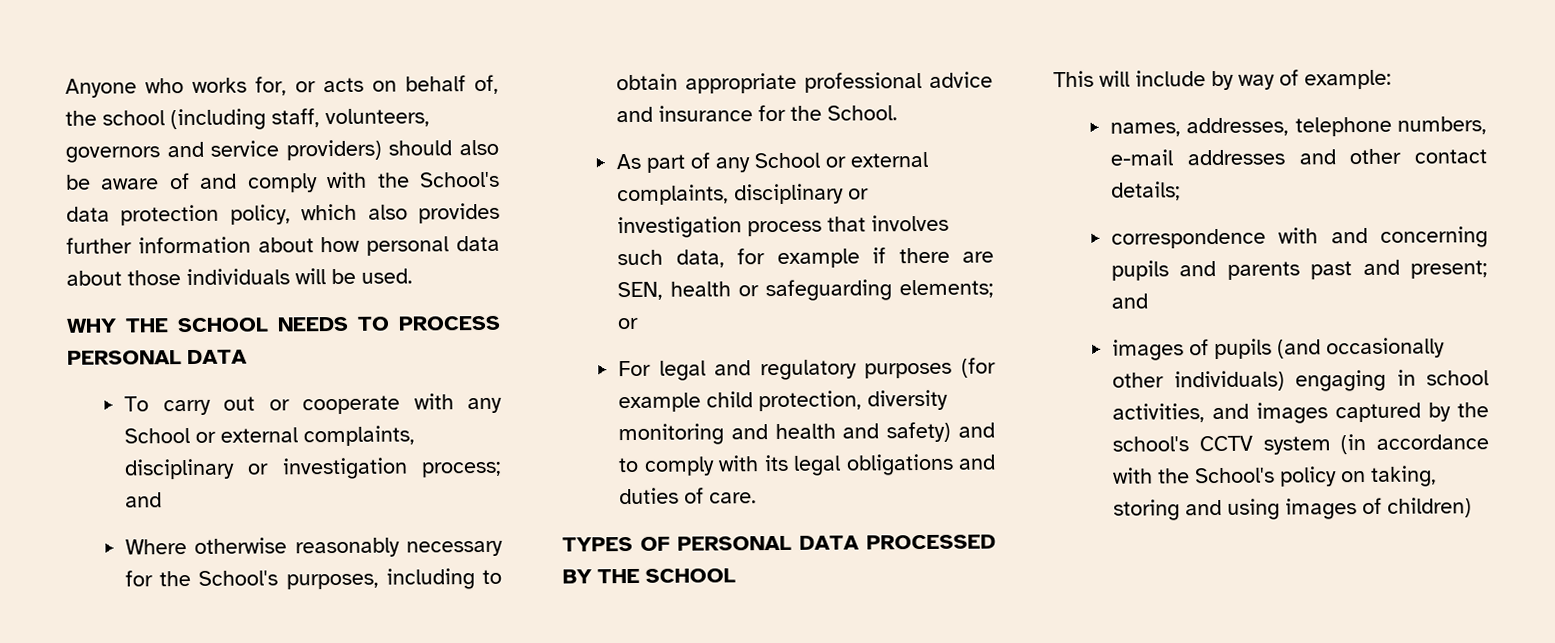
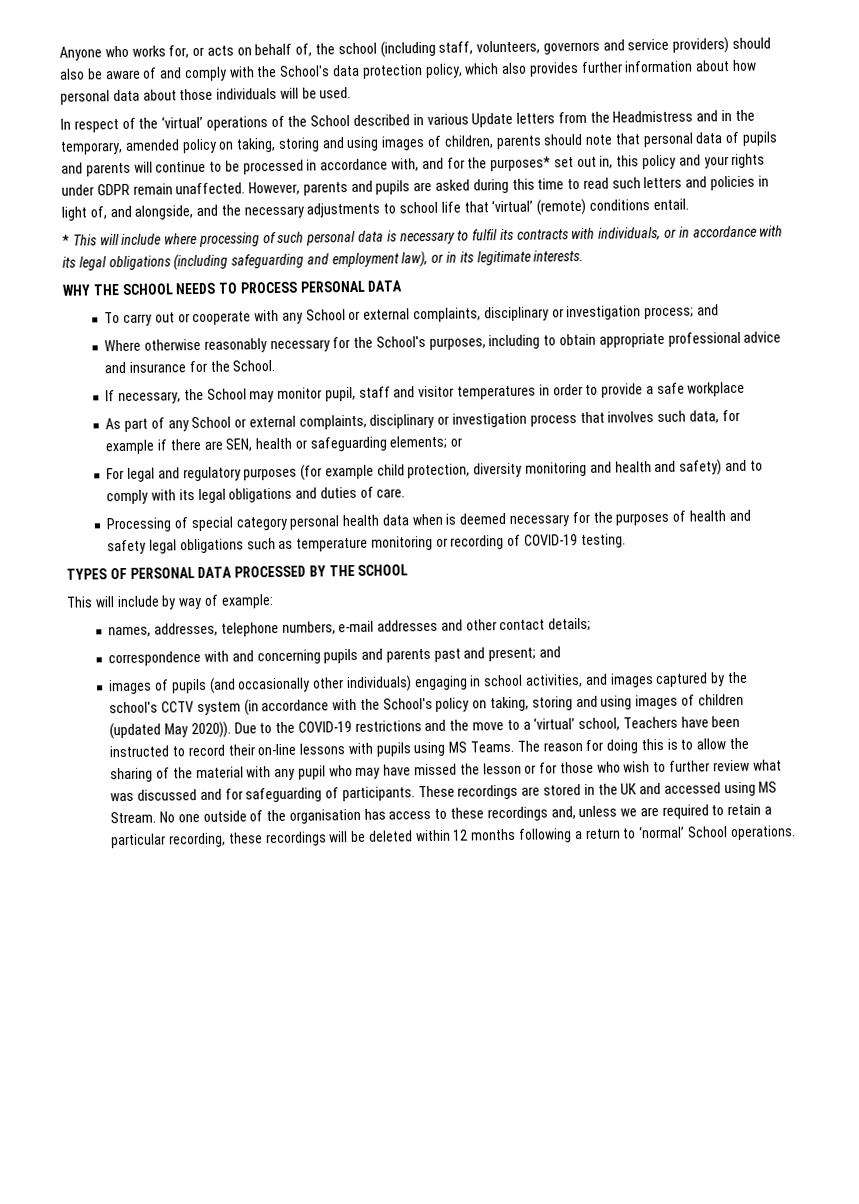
(413, 276) none -> [60,109,755,133] [60,131,779,155] [61,153,766,177] [61,175,769,196] [61,198,689,221] [62,225,784,247] [62,249,585,271] // In respect of the ‘virtual’ operations of the School described in various Update letters from the Headmistress and in the temporary, amended policy on taking, storing and using images of children, parents should note that personal data of pupils and parents will continue to be processed in accordance with, and for the purposes* set out in, this policy and your rights under GDPR remain unaffected. However, parents and pupils are asked during this time to read such letters and policies in light of, and alongside, and the necessary adjustments to school life that ‘virtual’ (remote) conditions entail. // * This will include where processing of such personal data is necessary to fulfil its contracts with individuals, or in accordance with its legal obligations (including safeguarding and employment law), or in its legitimate interests.
(898, 113) none -> [105,381,746,405] // If necessary, the School may monitor pupil, staff and visitor temperatures in order to provide a safe workplace
(757, 498) none -> [106,509,751,533] [107,533,626,555] // Processing of special category personal health data when is deemed necessary for the purposes of health and safety legal obligations such as temperature monitoring or recording of COVID-19 testing.
[1386,497,1472,518] children) -> [697,693,744,706] [109,715,741,740] [109,737,749,758] [110,759,782,783] [110,781,778,803] [110,803,772,824] [111,825,796,849] children (updated May 2020)). Due to the COVID-19 restrictions and the move to a ‘virtual’ school, Teachers have been instructed to record their on-line lessons with pupils using MS Teams. The reason for doing this is to allow the sharing of the material with any pupil who may have missed the lesson or for those who wish to further review what was discussed and for safeguarding of participants. These recordings are stored in the UK and accessed using MS Stream. No one outside of the organisation has access to these recordings and, unless we are required to retain a particular recording, these recordings will be deleted within 12 months following a return to ‘normal’ School operations.

